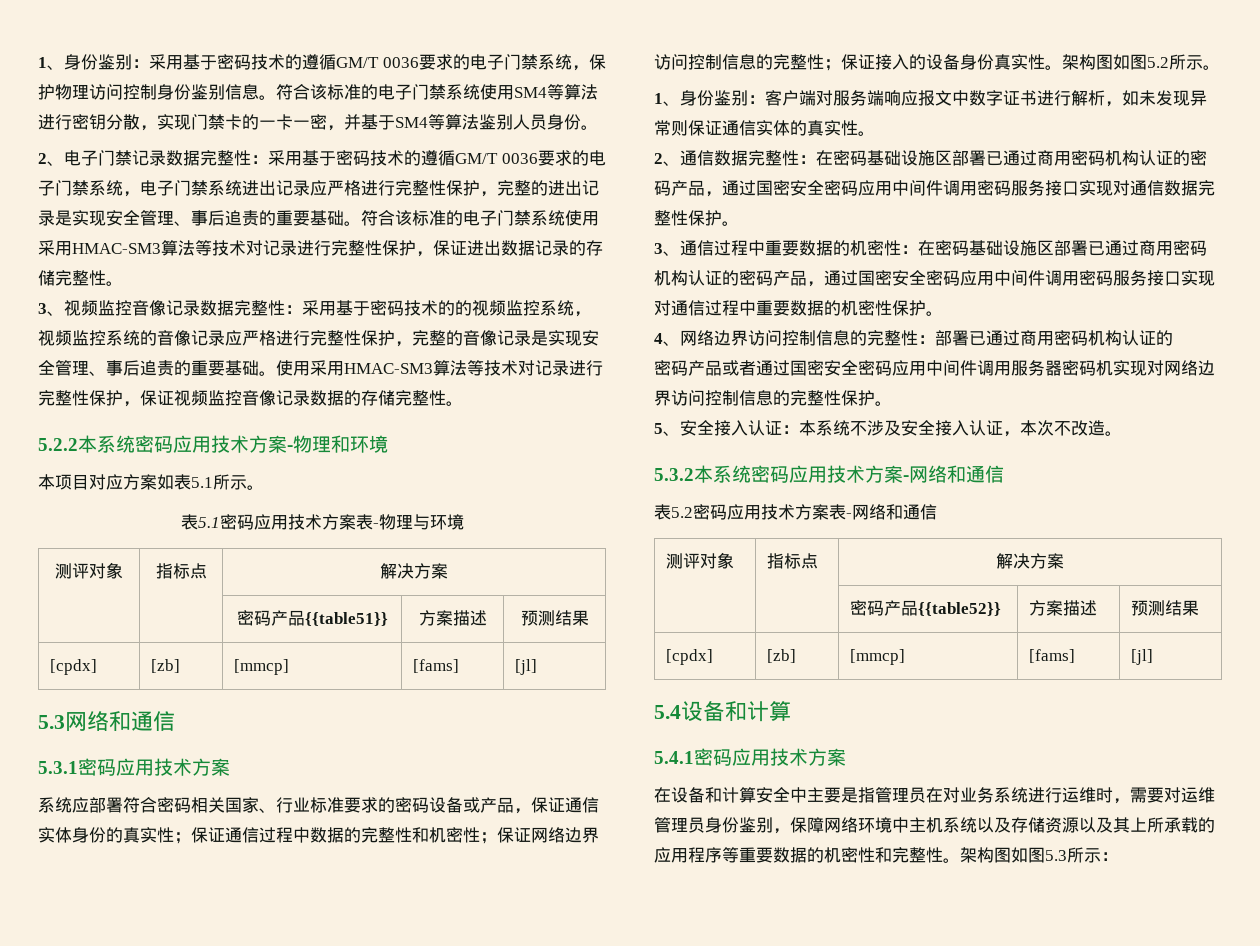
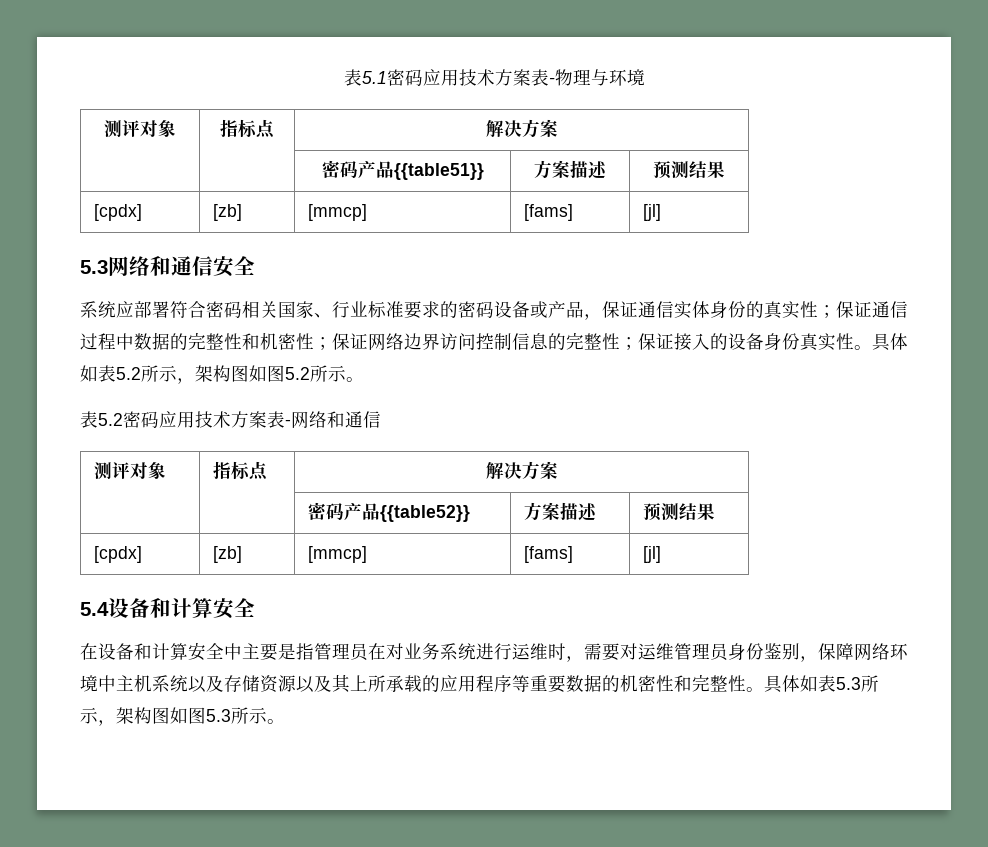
[38,54,606,71] [38,84,598,100] [38,114,598,131] [38,150,606,166] [38,180,599,197] [38,210,599,226] [38,240,603,257] [38,270,123,286] [38,300,591,317] [38,330,599,347] [38,360,603,376] [38,390,463,407] [38,435,388,453] [38,474,264,490] 1、身份鉴别：采用基于密码技术的遵循GM/T 0036要求的电子门禁系统，保护物理访问控制身份鉴别信息。符合该标准的电子门禁系统使用SM4等算法进行密钥分散，实现门禁卡的一卡一密，并基于SM4等算法鉴别人员身份。 // 2、电子门禁记录数据完整性：采用基于密码技术的遵循GM/T 0036要求的电子门禁系统，电子门禁系统进出记录应严格进行完整性保护，完整的进出记录是实现安全管理、事后追责的重要基础。符合该标准的电子门禁系统使用采用HMAC-SM3算法等技术对记录进行完整性保护，保证进出数据记录的存储完整性。 // 3、视频监控音像记录数据完整性：采用基于密码技术的的视频监控系统，视频监控系统的音像记录应严格进行完整性保护，完整的音像记录是实现安全管理、事后追责的重要基础。使用采用HMAC-SM3算法等技术对记录进行完整性保护，保证视频监控音像记录数据的存储完整性。 // 5.2.2本系统密码应用技术方案-物理和环境 // 本项目对应方案如表5.1所示。 // -> (343, 77) none
[38,758,230,776] // 5.3.1密码应用技术方案 -> [213,256,255,277] 安全
(1062, 67) none -> [872,333,908,351] [80,365,195,384] 具体如表5.2所示，
[654,90,1207,107] [654,120,875,136] [654,150,1207,166] [654,180,1215,197] [654,210,739,226] [654,240,1207,256] [654,270,1215,287] [654,300,943,316] [654,330,1173,346] [654,360,1215,376] [654,390,892,406] [654,420,1122,437] [654,465,1004,483] // 1、身份鉴别：客户端对服务端响应报文中数字证书进行解析，如未发现异常则保证通信实体的真实性。 // 2、通信数据完整性：在密码基础设施区部署已通过商用密码机构认证的密码产品，通过国密安全密码应用中间件调用密码服务接口实现对通信数据完整性保护。 // 3、通信过程中重要数据的机密性：在密码基础设施区部署已通过商用密码机构认证的密码产品，通过国密安全密码应用中间件调用密码服务接口实现对通信过程中重要数据的机密性保护。 // 4、网络边界访问控制信息的完整性：部署已通过商用密码机构认证的 // 密码产品或者通过国密安全密码应用中间件调用服务器密码机实现对网络边界访问控制信息的完整性保护。 // 5、安全接入认证：本系统不涉及安全接入认证，本次不改造。 // 5.3.2本系统密码应用技术方案-网络和通信 -> (364, 379) none
[654,748,846,766] // 5.4.1密码应用技术方案 -> [213,598,255,619] 安全
(960, 860) none -> [764,675,879,693] [80,707,116,726] 具体如表5.3所示，
[1101,852,1118,861] ： -> [267,719,285,724] 。

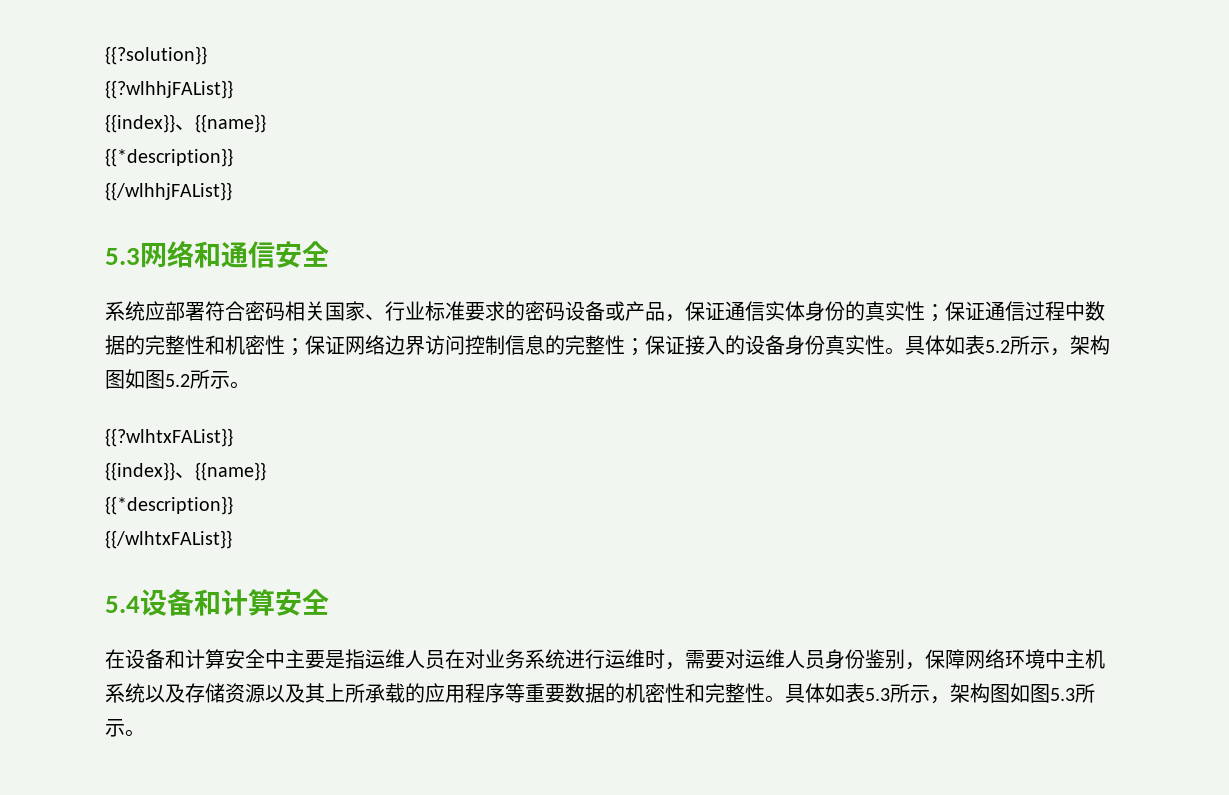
[343,69,645,86] [104,120,176,137] [220,119,275,139] [485,119,558,138] [321,160,484,180] [534,160,607,179] [653,161,725,179] [93,204,142,221] [212,204,242,221] [307,204,367,221] [523,204,573,221] [642,204,661,221] 表5.1密码应用技术方案表-物理与环境 // 测评对象 | 指标点 | 解决方案 // | | 密码产品{{table51}} | 方案描述 | 预测结果 // [cpdx] | [zb] | [mmcp] | [fams] | [jl] -> [105,46,207,65] [105,80,233,99] [105,114,266,133] [105,148,233,167] [105,182,232,201] {{?solution}} // {{?wlhhjFAList}} // {{index}}、{{name}} // {{*description}} // {{/wlhhjFAList}}
[80,411,381,429] [93,462,166,479] [212,461,268,481] [485,461,558,480] [307,502,470,522] [523,502,597,521] [642,503,715,521] [93,546,142,563] [212,546,242,563] [307,546,367,563] [523,546,573,563] [642,546,661,563] 表5.2密码应用技术方案表-网络和通信 // 测评对象 | 指标点 | 解决方案 // | | 密码产品{{table52}} | 方案描述 | 预测结果 // [cpdx] | [zb] | [mmcp] | [fams] | [jl] -> [105,428,233,447] [105,462,266,481] [105,496,233,515] [105,530,232,549] {{?wlhtxFAList}} // {{index}}、{{name}} // {{*description}} // {{/wlhtxFAList}}
[314,643,350,660] 管理 -> [365,649,425,669] 运维人
[674,643,710,660] 管理 -> [785,650,805,668] 人

